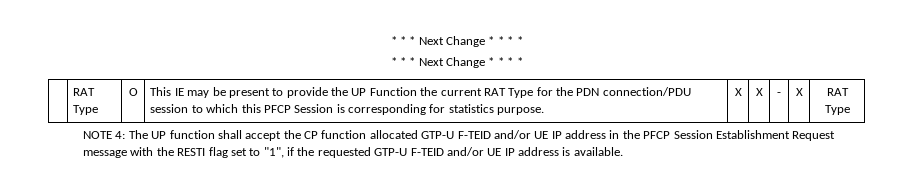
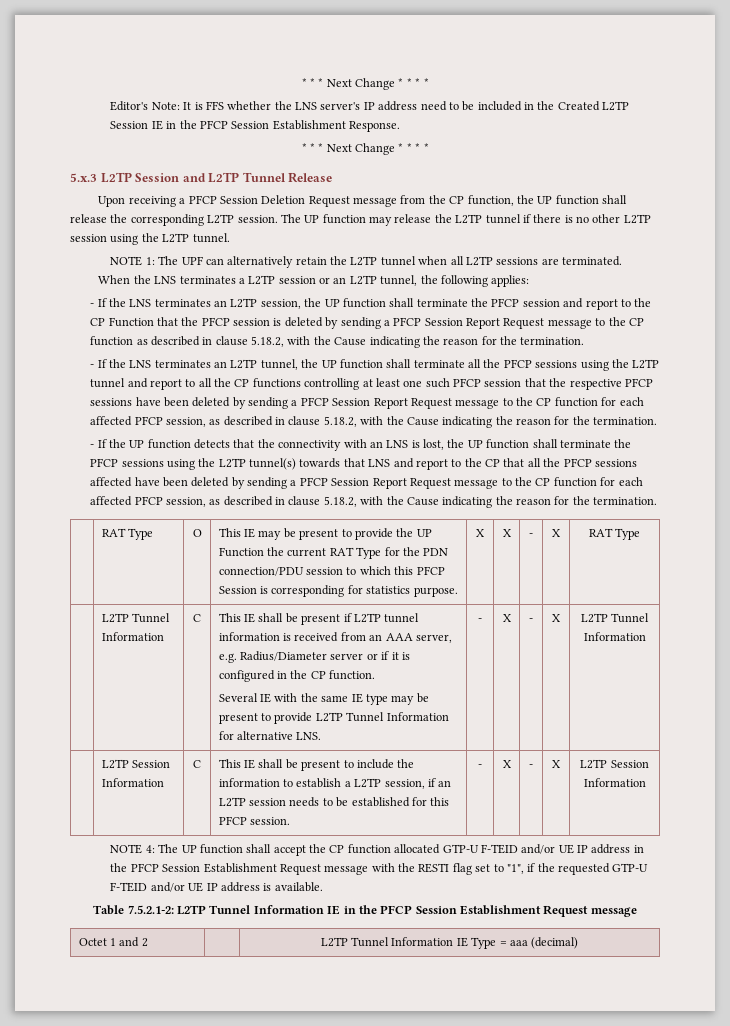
[390,36,523,47] [390,57,523,68] * * * Next Change * * * * // * * * Next Change * * * * -> [301,78,429,90] [110,101,630,111] [110,120,401,132] [301,143,429,155] [70,172,333,183] [98,195,628,207] [70,214,651,226] [70,233,230,245] [110,256,623,268] [98,275,530,287] [90,298,652,310] [90,317,644,329] [90,336,585,348] [90,359,660,371] [90,378,653,390] [90,397,644,409] [90,416,658,428] [90,439,632,451] [90,458,637,470] [90,477,643,489] [90,496,658,508] * * * Next Change * * * * // Editor's Note: It is FFS whether the LNS server's IP address need to be included in the Created L2TP Session IE in the PFCP Session Establishment Response. // * * * Next Change * * * * // 5.x.3 L2TP Session and L2TP Tunnel Release // Upon receiving a PFCP Session Deletion Request message from the CP function, the UP function shall release the corresponding L2TP session. The UP function may release the L2TP tunnel if there is no other L2TP session using the L2TP tunnel. // NOTE 1: The UPF can alternatively retain the L2TP tunnel when all L2TP sessions are terminated. // When the LNS terminates a L2TP session or an L2TP tunnel, the following applies: // - If the LNS terminates an L2TP session, the UP function shall terminate the PFCP session and report to the CP Function that the PFCP session is deleted by sending a PFCP Session Report Request message to the CP function as described in clause 5.18.2, with the Cause indicating the reason for the termination. // - If the LNS terminates an L2TP tunnel, the UP function shall terminate all the PFCP sessions using the L2TP tunnel and report to all the CP functions controlling at least one such PFCP session that the respective PFCP sessions have been deleted by sending a PFCP Session Report Request message to the CP function for each affected PFCP session, as described in clause 5.18.2, with the Cause indicating the reason for the termination. // - If the UP function detects that the connectivity with an LNS is lost, the UP function shall terminate the PFCP sessions using the L2TP tunnel(s) towards that LNS and report to the CP that all the PFCP sessions affected have been deleted by sending a PFCP Session Report Request message to the CP function for each affected PFCP session, as described in clause 5.18.2, with the Cause indicating the reason for the termination.
(850, 110) none -> [101,613,171,623] [101,632,164,641] [193,614,201,622] [218,613,420,625] [218,632,452,643] [218,651,410,663] [218,670,376,682] [218,693,429,705] [218,712,449,724] [218,731,322,740] [478,618,482,622] [502,614,512,622] [529,618,533,622] [552,614,561,622] [580,613,650,623] [583,632,646,641] [101,759,171,769] [101,778,164,787] [193,760,201,768] [218,759,415,771] [218,778,452,789] [218,797,450,807] [218,816,291,825] [478,764,482,768] [502,760,512,768] [529,764,533,768] [552,760,561,768] [580,759,649,769] [583,778,646,787] // | L2TP Tunnel Information | C | This IE shall be present if L2TP tunnel information is received from an AAA server, e.g. Radius/Diameter server or if it is configured in the CP function. // Several IE with the same IE type may be present to provide L2TP Tunnel Information for alternative LNS. | - | X | - | X | L2TP Tunnel Information // | L2TP Session Information | C | This IE shall be present to include the information to establish a L2TP session, if an L2TP session needs to be established for this PFCP session. | - | X | - | X | L2TP Session Information
(623, 151) none -> [93,905,637,917] [78,937,148,947] [320,937,579,949] // Table 7.5.2.1-2: L2TP Tunnel Information IE in the PFCP Session Establishment Request message // Octet 1 and 2 | | L2TP Tunnel Information IE Type = aaa (decimal)

